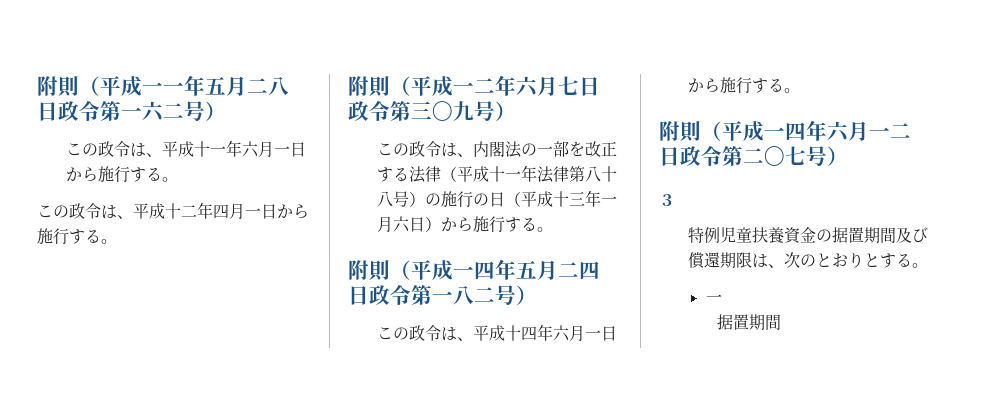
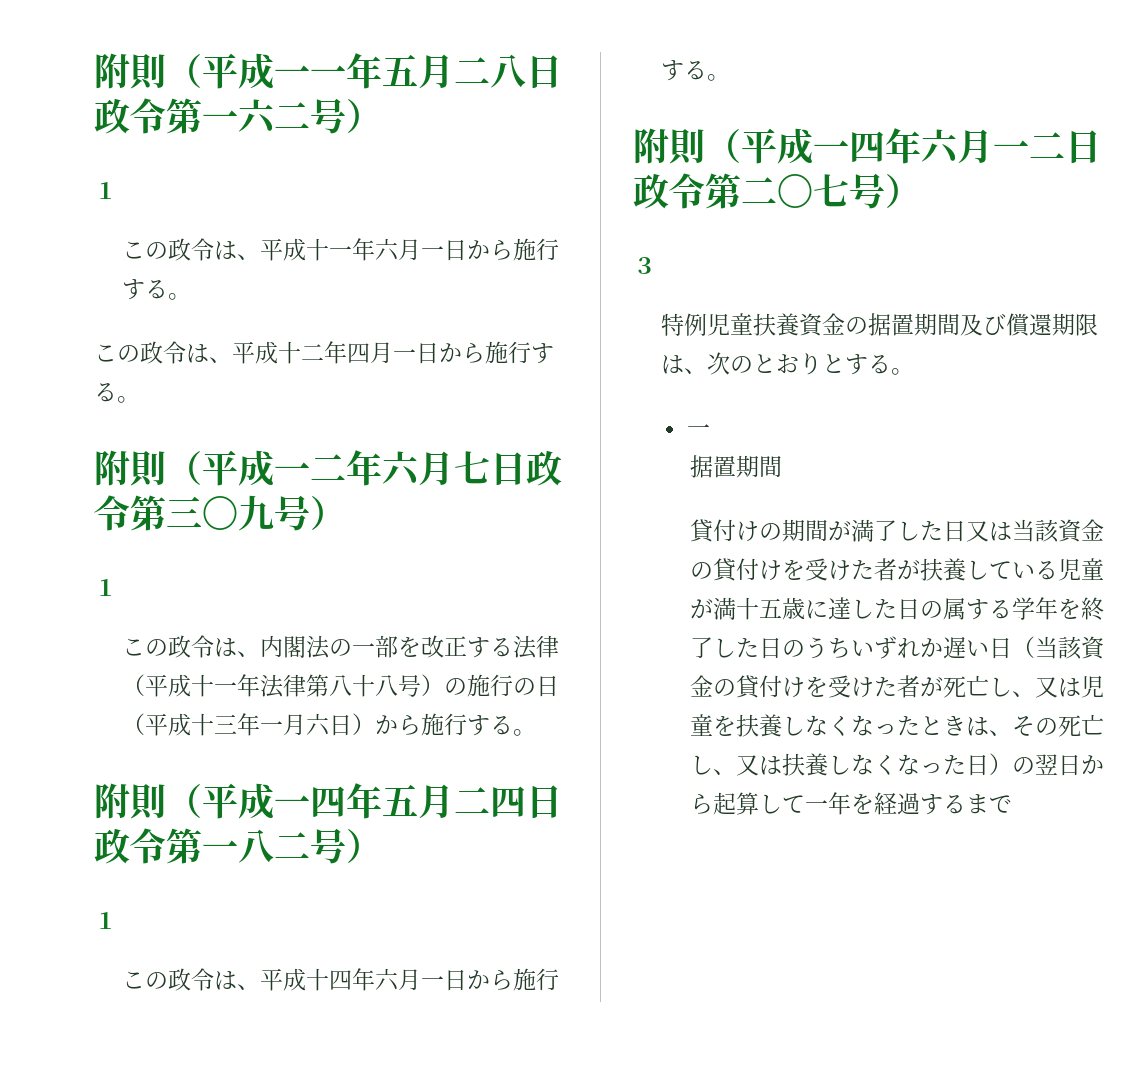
(226, 111) none -> [94,182,117,199] // １
(516, 111) none -> [94,579,117,596] // １
(537, 295) none -> [94,912,117,929] // １
(781, 322) none -> [689,519,1104,543] [689,558,1104,582] [689,597,1104,621] [689,636,1105,660] [689,675,1104,699] [689,714,1104,737] [689,753,1104,776] [689,792,1012,815] // 貸付けの期間が満了した日又は当該資金の貸付けを受けた者が扶養している児童が満十五歳に達した日の属する学年を終了した日のうちいずれか遅い日（当該資金の貸付けを受けた者が死亡し、又は児童を扶養しなくなったときは、その死亡し、又は扶養しなくなった日）の翌日から起算して一年を経過するまで

